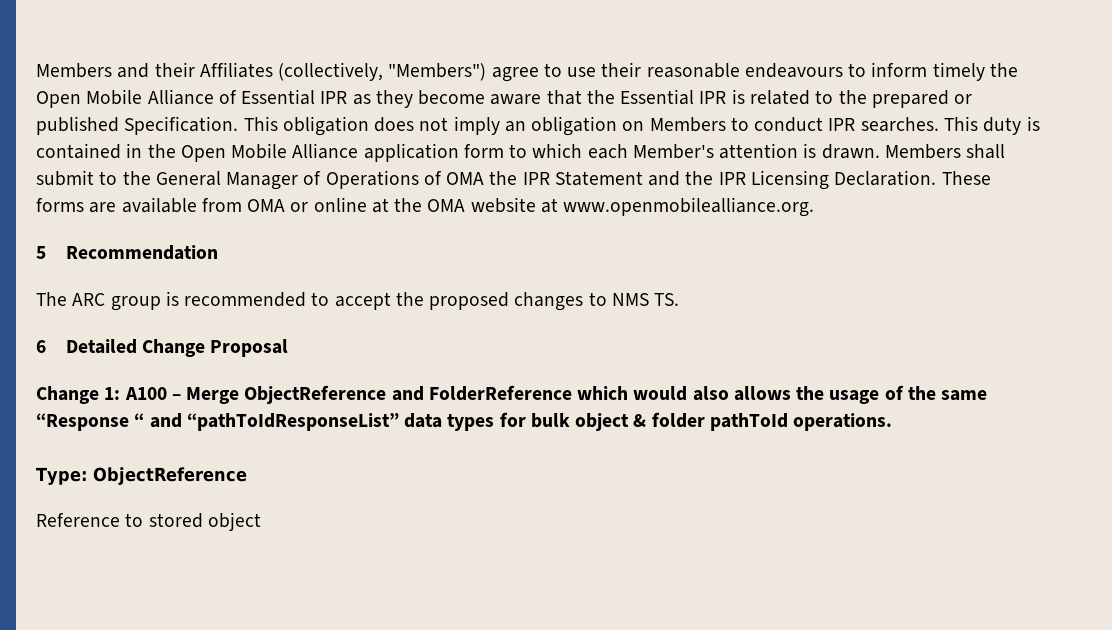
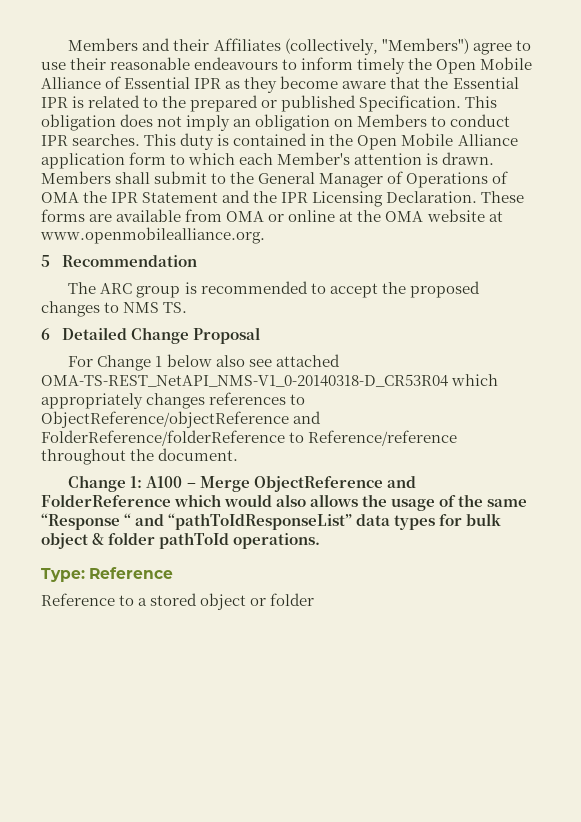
(289, 348) none -> [68,354,340,371] [41,374,499,387] [41,392,306,409] [41,411,322,428] [41,430,458,446] [41,448,239,465] // For Change 1 below also see attached OMA-TS-REST_NetAPI_NMS-V1_0-20140318-D_CR53R04 which appropriately changes references to ObjectReference/objectReference and FolderReference/folderReference to Reference/reference throughout the document.
[92,467,247,485] ObjectReference -> [89,567,174,579] Reference
(144, 520) none -> [138,598,148,606] a
(261, 521) none -> [250,593,315,606] or folder

